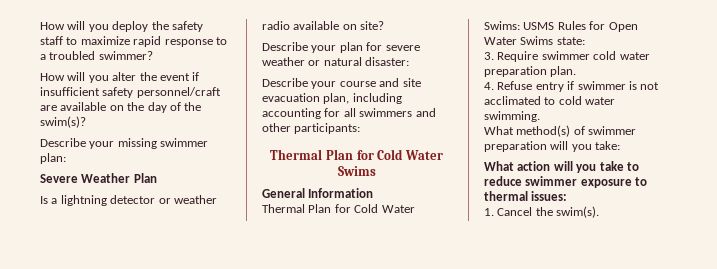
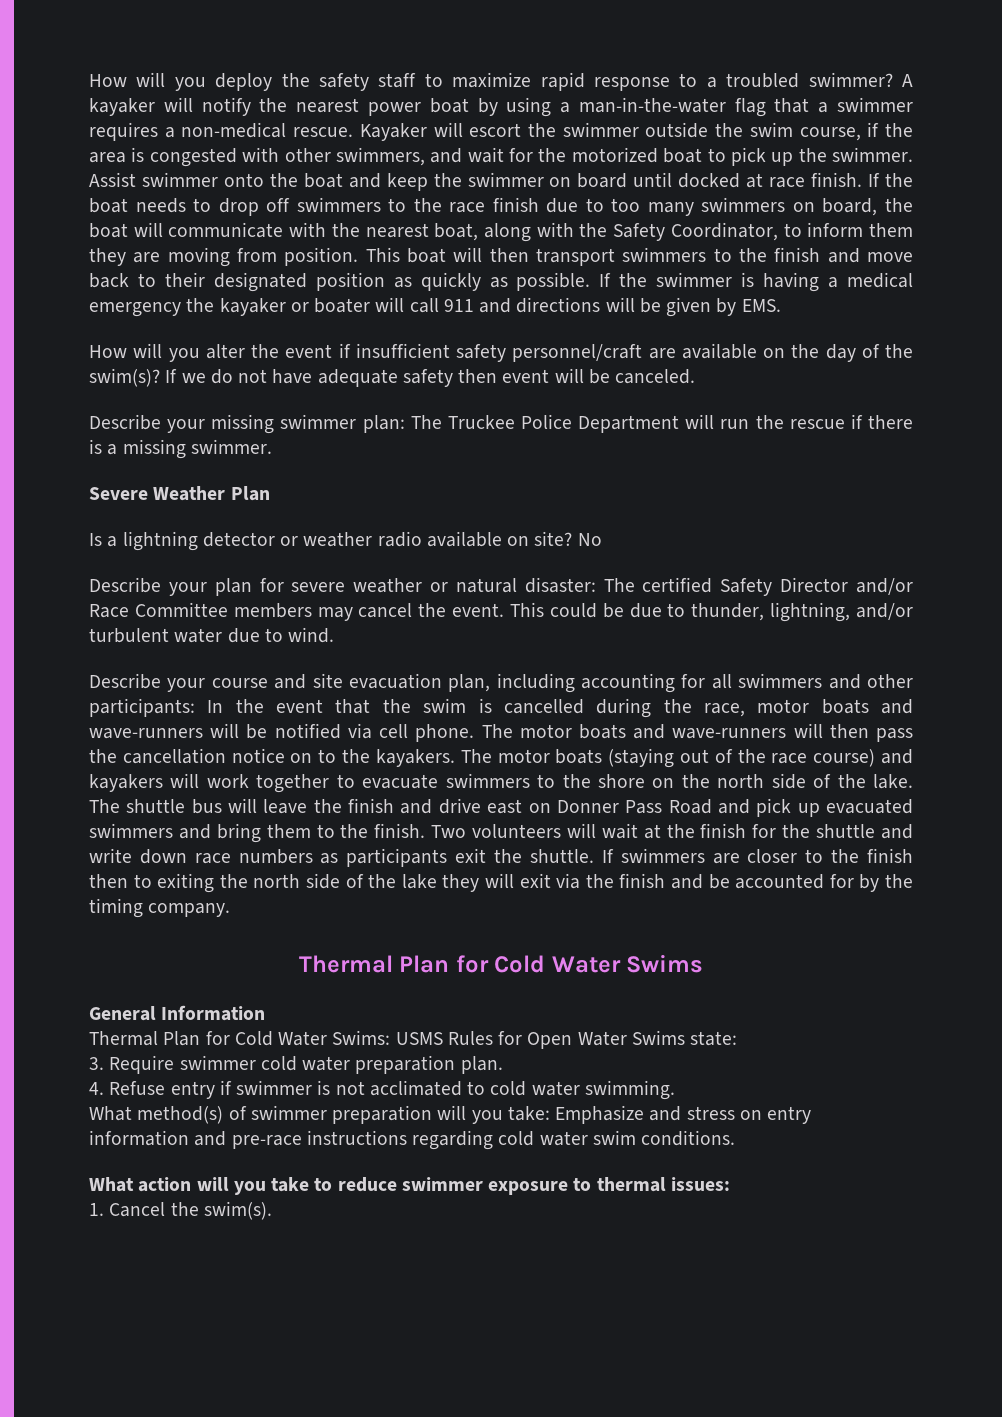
(153, 55) none -> [901,74,913,87] [89,97,914,117] [89,122,913,141] [89,147,913,167] [89,172,914,191] [89,197,913,216] [89,222,913,242] [89,247,914,267] [89,272,913,292] [89,297,781,317] A kayaker will notify the nearest power boat by using a man-in-the-water flag that a swimmer requires a non-medical rescue. Kayaker will escort the swimmer outside the swim course, if the area is congested with other swimmers, and wait for the motorized boat to pick up the swimmer. Assist swimmer onto the boat and keep the swimmer on board until docked at race finish. If the boat needs to drop off swimmers to the race finish due to too many swimmers on board, the boat will communicate with the nearest boat, along with the Safety Coordinator, to inform them they are moving from position. This boat will then transport swimmers to the finish and move back to their designated position as quickly as possible. If the swimmer is having a medical emergency the kayaker or boater will call 911 and directions will be given by EMS.
(86, 122) none -> [165,368,696,387] If we do not have adequate safety then event will be canceled.
(66, 158) none -> [410,414,913,433] [89,439,272,459] The Truckee Police Department will run the rescue if there is a missing swimmer.
(385, 25) none -> [577,533,602,546] No
(410, 61) none -> [603,577,913,596] [89,602,913,622] [89,627,335,643] The certified Safety Director and/or Race Committee members may cancel the event. This could be due to thunder, lightning, and/or turbulent water due to wind.
(361, 128) none -> [207,698,913,718] [89,723,913,742] [89,748,913,768] [89,773,913,793] [89,798,914,817] [89,823,913,843] [89,848,914,867] [89,873,914,893] [89,898,231,918] In the event that the swim is cancelled during the race, motor boats and wave-runners will be notified via cell phone. The motor boats and wave-runners will then pass the cancellation notice on to the kayakers. The motor boats (staying out of the race course) and kayakers will work together to evacuate swimmers to the shore on the north side of the lake. The shuttle bus will leave the finish and drive east on Donner Pass Road and pick up evacuated swimmers and bring them to the finish. Two volunteers will wait at the finish for the shuttle and write down race numbers as participants exit the shuttle. If swimmers are closer to the finish then to exiting the north side of the lake they will exit via the finish and be accounted for by the timing company.
(621, 145) none -> [555,1105,812,1124] [89,1130,736,1150] Emphasize and stress on entry information and pre-race instructions regarding cold water swim conditions.

